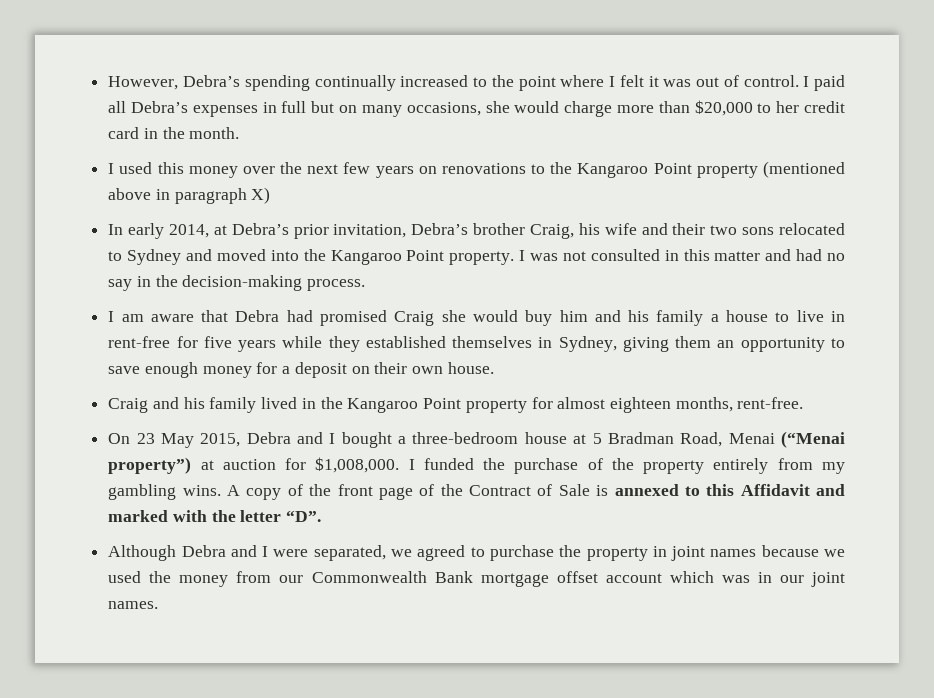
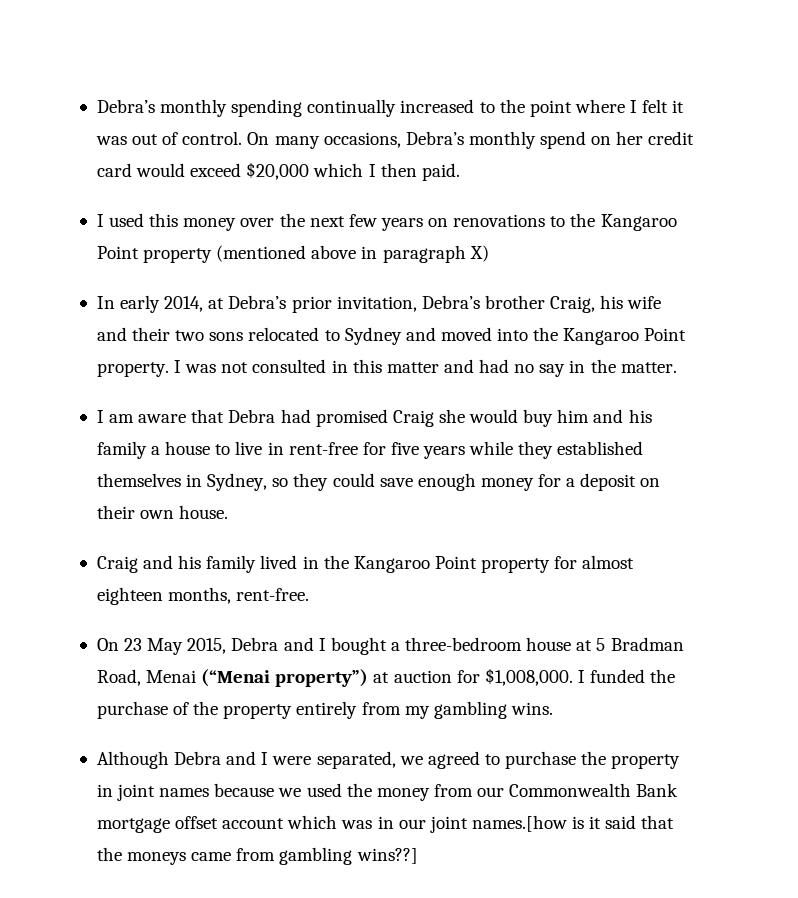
[108,75,240,90] However, Debra’s -> [96,99,228,117] Debra’s monthly
[803,75,845,91] [108,100,845,117] [108,127,240,139] I paid all Debra’s expenses in full but on many occasions, she would charge more than $20,000 to her credit card in the month. -> [247,131,695,149] [96,162,460,181] On many occasions, Debra’s monthly spend on her credit card would exceed $20,000 which I then paid.
[182,275,366,291] decision-making process. -> [620,362,677,373] matter.
[622,336,845,352] giving them an opportunity to -> [272,473,375,491] so they could
[227,484,845,500] [108,510,322,522] A copy of the front page of the Contract of Sale is annexed to this Affidavit and marked with the letter “D”. -> (553, 708) none
[108,601,159,609] names. -> [471,815,675,832] [96,847,418,865] names.[how is it said that the moneys came from gambling wins??]

